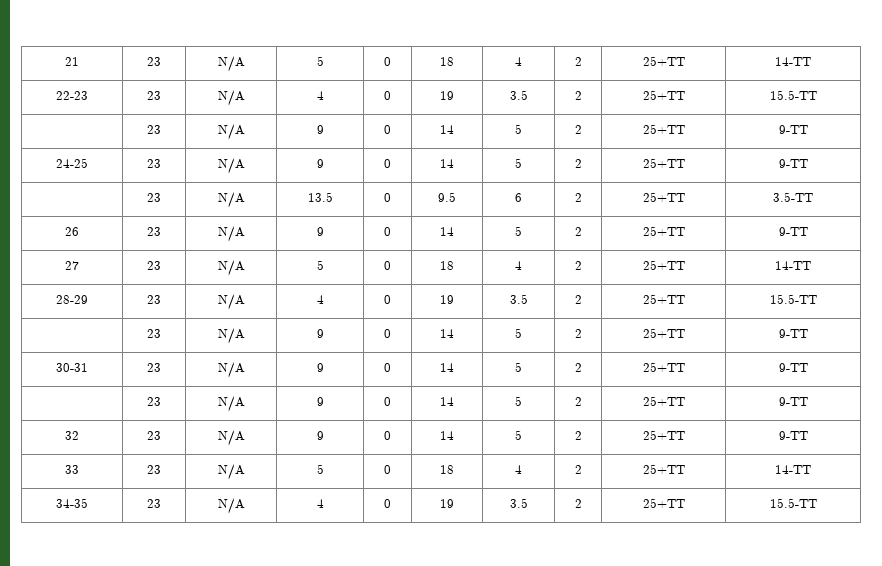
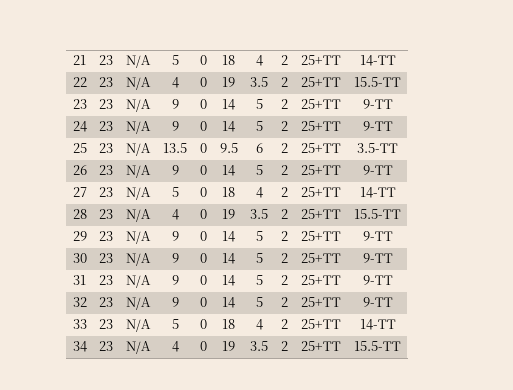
[56,91,88,100] [147,91,161,100] [217,90,245,106] [316,91,324,100] [384,91,391,100] [440,91,454,100] [509,90,528,100] [574,91,582,100] [642,90,685,100] [769,90,817,100] [147,125,161,134] [217,124,245,140] [316,125,324,134] [384,125,391,134] [440,125,454,134] [515,124,522,134] [574,125,582,134] [642,124,685,134] [778,125,808,134] [56,158,88,168] [147,159,161,168] [217,158,245,174] [316,159,324,168] [384,159,391,168] [440,159,454,168] [515,158,522,168] [574,159,582,168] [642,158,685,168] [778,159,808,168] 22-23 | 23 | N/A | 4 | 0 | 19 | 3.5 | 2 | 25+TT | 15.5-TT // | 23 | N/A | 9 | 0 | 14 | 5 | 2 | 25+TT | 9-TT // 24-25 | 23 | N/A | 9 | 0 | 14 | 5 | 2 | 25+TT | 9-TT // -> [72,77,87,87] [99,77,113,87] [126,77,151,90] [171,77,179,88] [200,77,207,87] [222,77,235,87] [250,77,268,87] [281,77,288,87] [301,77,341,87] [354,77,401,87] [72,99,87,109] [99,99,113,109] [126,99,151,112] [171,99,179,109] [200,99,207,109] [222,99,235,110] [255,99,263,109] [281,99,288,109] [301,99,341,109] [362,99,393,109] [72,121,87,132] [99,121,113,131] [126,121,151,134] [171,121,179,131] [200,121,207,131] [222,121,235,132] [255,121,263,131] [281,121,288,131] [301,121,341,131] [362,121,393,131] [72,143,87,153] 22 | 23 | N/A | 4 | 0 | 19 | 3.5 | 2 | 25+TT | 15.5-TT // 23 | 23 | N/A | 9 | 0 | 14 | 5 | 2 | 25+TT | 9-TT // 24 | 23 | N/A | 9 | 0 | 14 | 5 | 2 | 25+TT | 9-TT // 25
[56,295,88,304] [147,295,161,304] [217,294,245,310] [316,295,324,304] [384,295,391,304] [440,295,454,304] [509,294,528,304] [574,295,582,304] [642,294,685,304] [769,294,817,304] [147,329,161,338] [217,328,245,344] [316,329,324,338] [384,329,391,338] [440,329,454,338] [515,328,522,338] [574,329,582,338] [642,328,685,338] [778,329,808,338] [56,363,88,372] [147,363,161,372] [217,362,245,378] [316,363,324,372] [384,363,391,372] [440,363,454,372] [515,362,522,372] [574,363,582,372] [642,362,685,372] [778,363,808,372] 28-29 | 23 | N/A | 4 | 0 | 19 | 3.5 | 2 | 25+TT | 15.5-TT // | 23 | N/A | 9 | 0 | 14 | 5 | 2 | 25+TT | 9-TT // 30-31 | 23 | N/A | 9 | 0 | 14 | 5 | 2 | 25+TT | 9-TT // -> [72,209,87,219] [99,209,113,219] [126,209,151,222] [171,209,179,220] [200,209,207,219] [222,209,235,219] [250,209,268,219] [281,209,288,219] [301,209,341,219] [354,209,401,219] [72,231,87,241] [99,231,113,241] [126,231,151,244] [171,231,179,241] [200,231,207,241] [222,231,235,242] [255,231,263,241] [281,231,288,241] [301,231,341,241] [362,231,393,241] [72,253,87,263] [99,253,113,263] [126,253,151,266] [171,253,179,263] [200,253,207,263] [222,253,235,264] [255,253,263,263] [281,253,288,263] [301,253,341,263] [362,253,393,263] [73,275,86,285] 28 | 23 | N/A | 4 | 0 | 19 | 3.5 | 2 | 25+TT | 15.5-TT // 29 | 23 | N/A | 9 | 0 | 14 | 5 | 2 | 25+TT | 9-TT // 30 | 23 | N/A | 9 | 0 | 14 | 5 | 2 | 25+TT | 9-TT // 31
[56,498,88,508] 34-35 -> [72,341,87,352] 34

